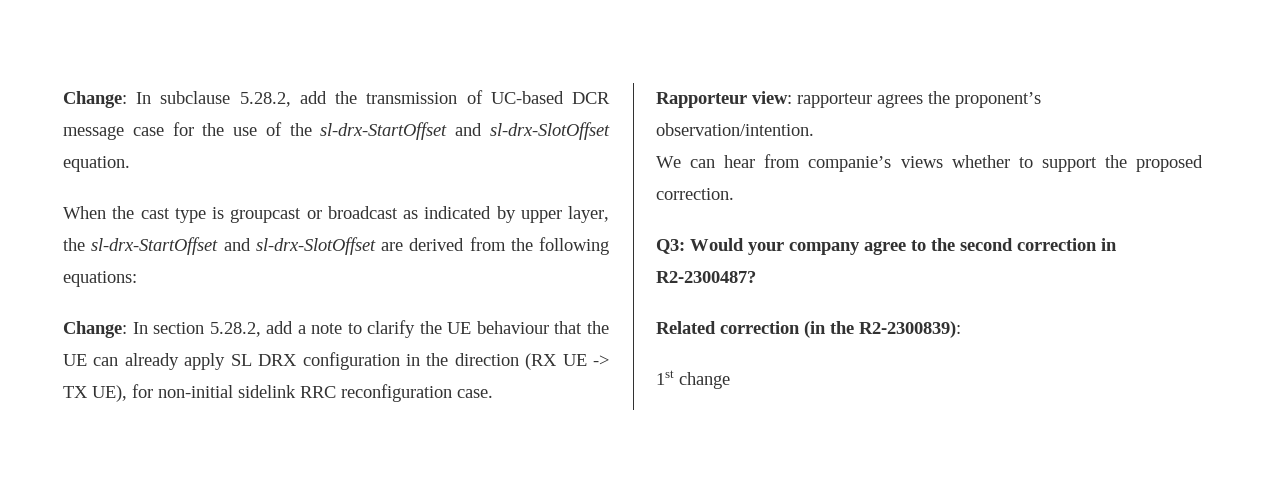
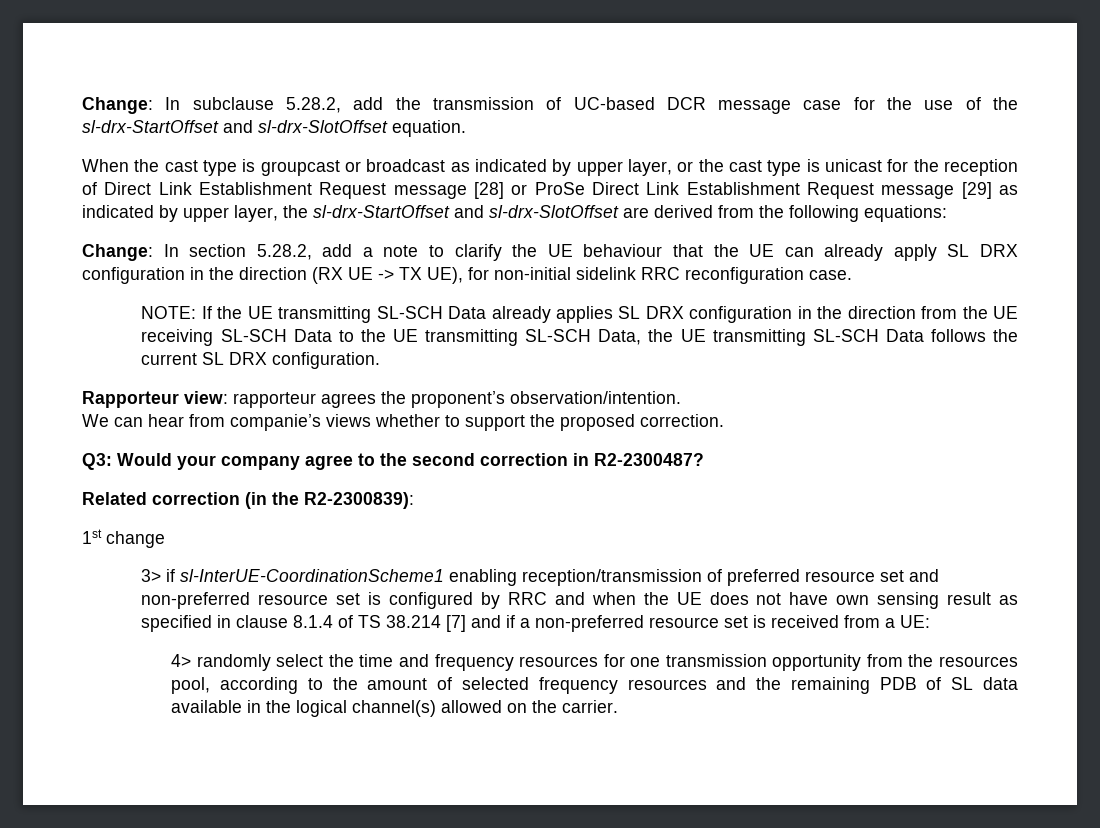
(609, 214) none -> [677,159,1019,176] [82,182,1019,199] [82,205,278,222] or the cast type is unicast for the reception of Direct Link Establishment Request message [28] or ProSe Direct Link Establishment Request message [29] as indicated by upper layer,
(493, 393) none -> [141,306,1018,323] [141,329,1019,346] [141,352,381,369] // NOTE: If the UE transmitting SL-SCH Data already applies SL DRX configuration in the direction from the UE receiving SL-SCH Data to the UE transmitting SL-SCH Data, the UE transmitting SL-SCH Data follows the current SL DRX configuration.
(730, 380) none -> [141,569,940,586] [141,592,1018,609] [141,615,931,632] [171,654,1019,671] [171,677,1019,694] [171,700,619,717] // 3> if sl-InterUE-CoordinationScheme1 enabling reception/transmission of preferred resource set and non-preferred resource set is configured by RRC and when the UE does not have own sensing result as specified in clause 8.1.4 of TS 38.214 [7] and if a non-preferred resource set is received from a UE: // 4> randomly select the time and frequency resources for one transmission opportunity from the resources pool, according to the amount of selected frequency resources and the remaining PDB of SL data available in the logical channel(s) allowed on the carrier.

